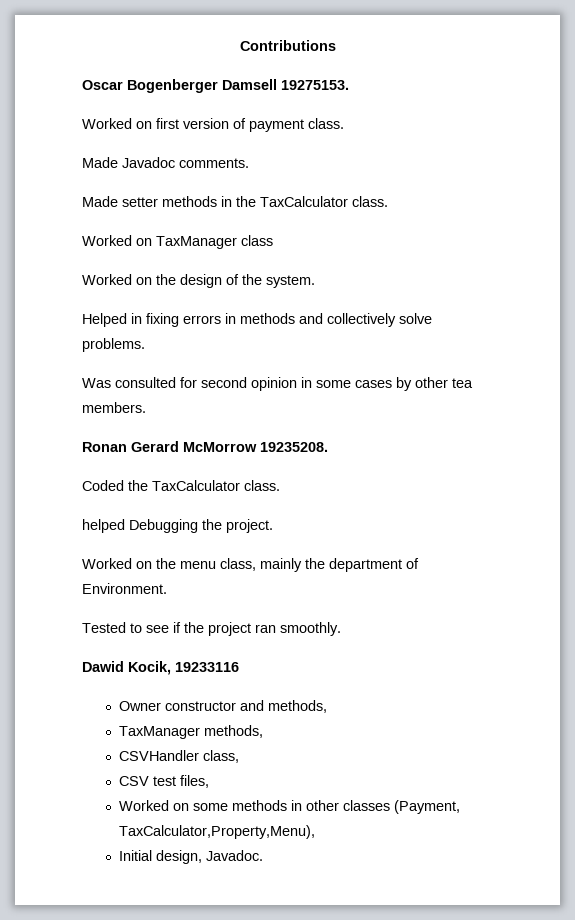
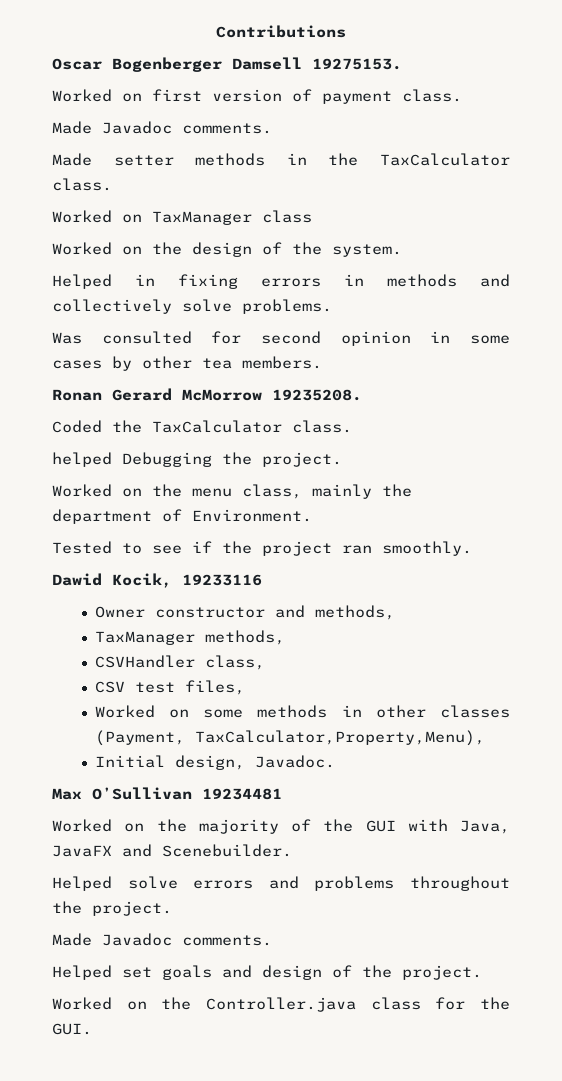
(263, 855) none -> [52,787,282,800] [52,819,510,834] [52,844,292,857] [52,876,510,891] [52,901,172,916] [52,933,272,946] [52,965,482,980] [52,997,511,1012] [52,1023,92,1035] // Max O’Sullivan 19234481 // Worked on the majority of the GUI with Java, JavaFX and Scenebuilder. // Helped solve errors and problems throughout the project. // Made Javadoc comments. // Helped set goals and design of the project. // Worked on the Controller.java class for the GUI.

